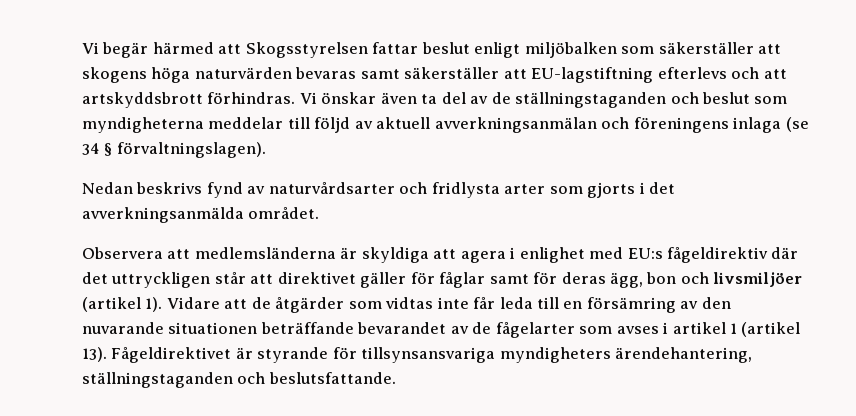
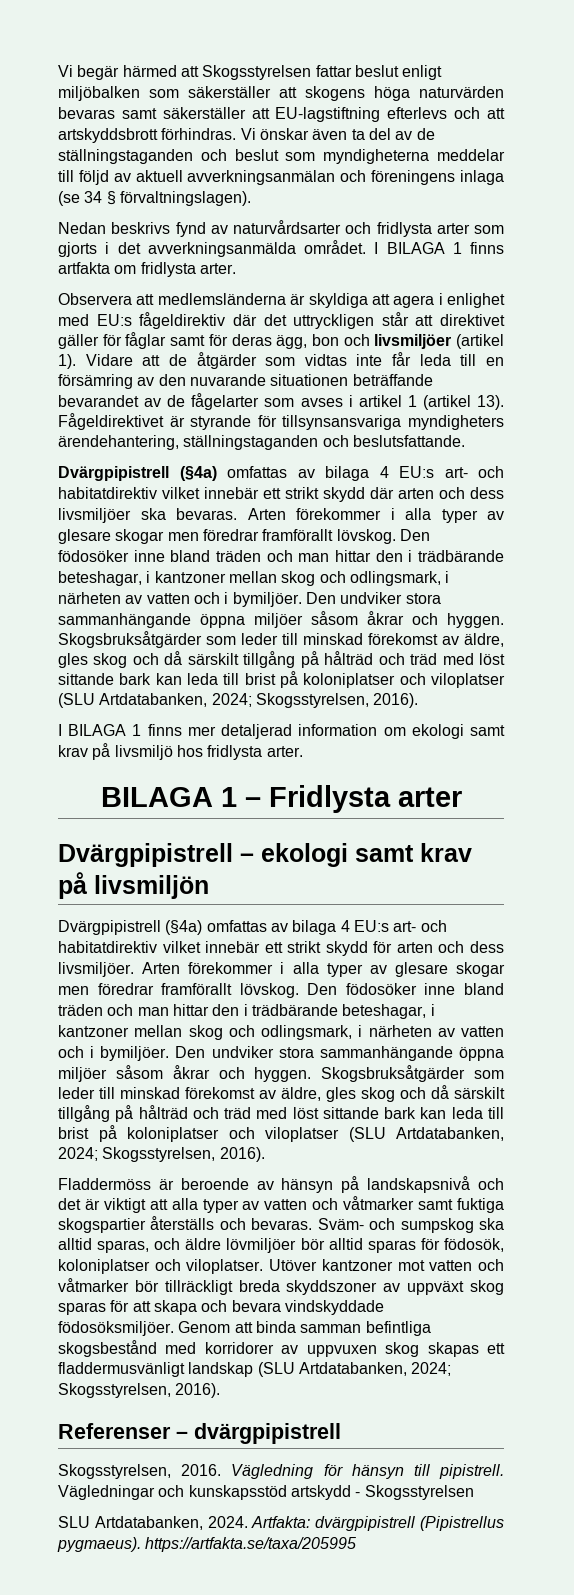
(320, 213) none -> [374,242,504,254] [58,262,236,277] I BILAGA 1 finns artfakta om fridlysta arter.
(396, 378) none -> [58,466,504,481] [58,487,504,502] [58,508,504,523] [58,529,430,544] [58,550,505,562] [58,571,450,586] [58,592,441,607] [58,611,504,628] [58,631,504,648] [58,651,505,668] [58,671,505,688] [58,693,419,708] [58,724,506,739] [58,743,303,760] [100,785,462,813] [58,843,472,867] [58,872,209,899] [58,920,447,935] [58,941,504,956] [58,962,505,977] [58,983,504,998] [58,1004,435,1019] [58,1025,504,1040] [58,1046,504,1061] [58,1065,504,1082] [58,1085,505,1102] [58,1105,504,1122] [58,1125,504,1142] [58,1147,265,1162] [58,1176,504,1193] [58,1196,505,1213] [58,1216,505,1233] [58,1238,504,1253] [58,1259,504,1274] [58,1278,504,1295] [58,1300,384,1315] [58,1321,431,1336] [58,1340,505,1357] [58,1362,452,1377] [58,1383,221,1398] [58,1423,341,1444] [58,1464,505,1479] [58,1485,474,1500] [58,1516,505,1531] [57,1537,357,1552] // Dvärgpipistrell (§4a) omfattas av bilaga 4 EU:s art- och habitatdirektiv vilket innebär ett strikt skydd där arten och dess livsmiljöer ska bevaras. Arten förekommer i alla typer av glesare skogar men föredrar framförallt lövskog. Den födosöker inne bland träden och man hittar den i trädbärande beteshagar, i kantzoner mellan skog och odlingsmark, i närheten av vatten och i bymiljöer. Den undviker stora sammanhängande öppna miljöer såsom åkrar och hyggen. Skogsbruksåtgärder som leder till minskad förekomst av äldre, gles skog och då särskilt tillgång på hålträd och träd med löst sittande bark kan leda till brist på koloniplatser och viloplatser (SLU Artdatabanken, 2024; Skogsstyrelsen, 2016). // I BILAGA 1 finns mer detaljerad information om ekologi samt krav på livsmiljö hos fridlysta arter. // BILAGA 1 – Fridlysta arter // Dvärgpipistrell – ekologi samt krav på livsmiljön // Dvärgpipistrell (§4a) omfattas av bilaga 4 EU:s art- och habitatdirektiv vilket innebär ett strikt skydd för arten och dess livsmiljöer. Arten förekommer i alla typer av glesare skogar men föredrar framförallt lövskog. Den födosöker inne bland träden och man hittar den i trädbärande beteshagar, i kantzoner mellan skog och odlingsmark, i närheten av vatten och i bymiljöer. Den undviker stora sammanhängande öppna miljöer såsom åkrar och hyggen. Skogsbruksåtgärder som leder till minskad förekomst av äldre, gles skog och då särskilt tillgång på hålträd och träd med löst sittande bark kan leda till brist på koloniplatser och viloplatser (SLU Artdatabanken, 2024; Skogsstyrelsen, 2016). // Fladdermöss är beroende av hänsyn på landskapsnivå och det är viktigt att alla typer av vatten och våtmarker samt fuktiga skogspartier återställs och bevaras. Sväm- och sumpskog ska alltid sparas, och äldre lövmiljöer bör alltid sparas för födosök, koloniplatser och viloplatser. Utöver kantzoner mot vatten och våtmarker bör tillräckligt breda skyddszoner av uppväxt skog sparas för att skapa och bevara vindskyddade födosöksmiljöer. Genom att binda samman befintliga skogsbestånd med korridorer av uppvuxen skog skapas ett fladdermusvänligt landskap (SLU Artdatabanken, 2024; Skogsstyrelsen, 2016). // Referenser – dvärgpipistrell // Skogsstyrelsen, 2016. Vägledning för hänsyn till pipistrell. Vägledningar och kunskapsstöd artskydd - Skogsstyrelsen // SLU Artdatabanken, 2024. Artfakta: dvärgpipistrell (Pipistrellus pygmaeus). https://artfakta.se/taxa/205995

